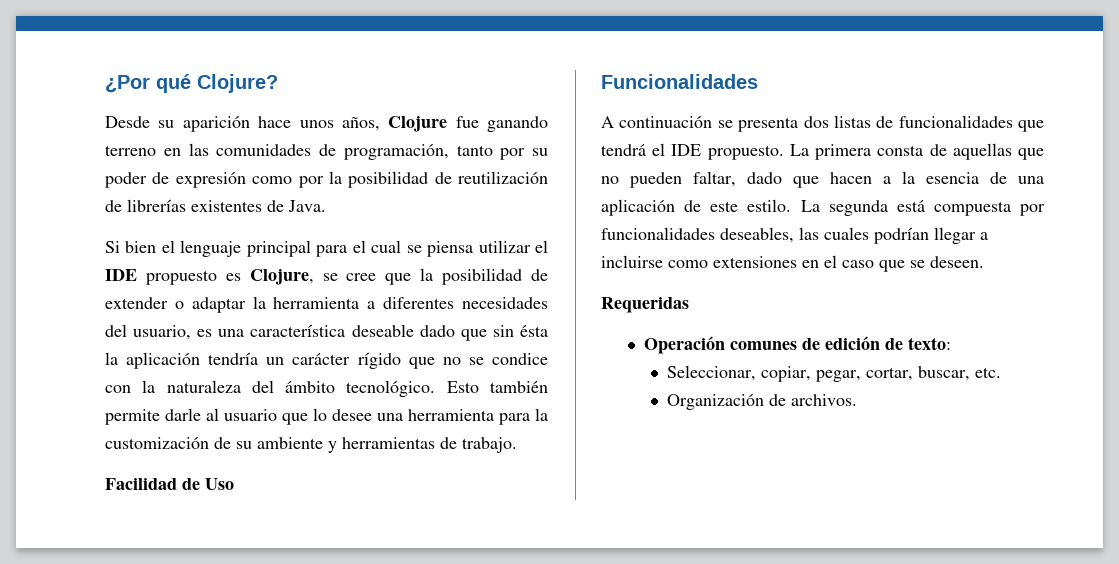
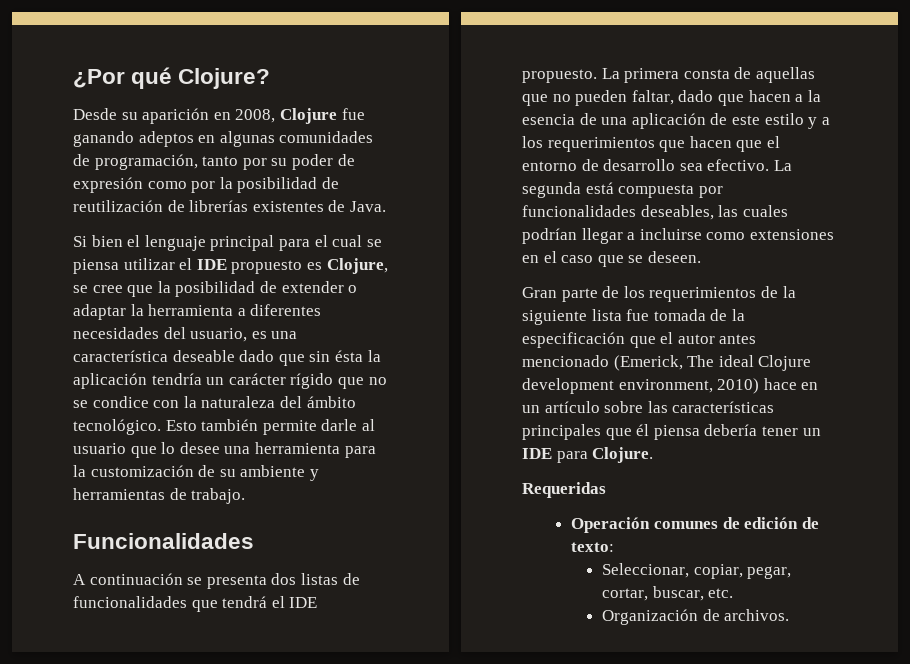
[258,116,548,132] [105,143,209,156] hace unos años, Clojure fue ganando terreno en las -> [213,108,365,124] [73,131,275,147] en 2008, Clojure fue ganando adeptos en algunas
[105,478,234,490] // Facilidad de Uso -> (246, 496) none
[747,199,792,212] estilo. -> [764,113,830,129] [522,136,780,152] [522,159,770,171] estilo y a los requerimientos que hacen que el entorno de desarrollo sea efectivo.
(984, 262) none -> [522,286,796,302] [522,309,745,325] [522,332,757,348] [522,355,812,371] [522,378,819,394] [522,401,775,413] [522,424,821,440] [522,447,654,463] // Gran parte de los requerimientos de la siguiente lista fue tomada de la especificación que el autor antes mencionado (Emerick, The ideal Clojure development environment, 2010) hace en un artículo sobre las características principales que él piensa debería tener un IDE para Clojure.

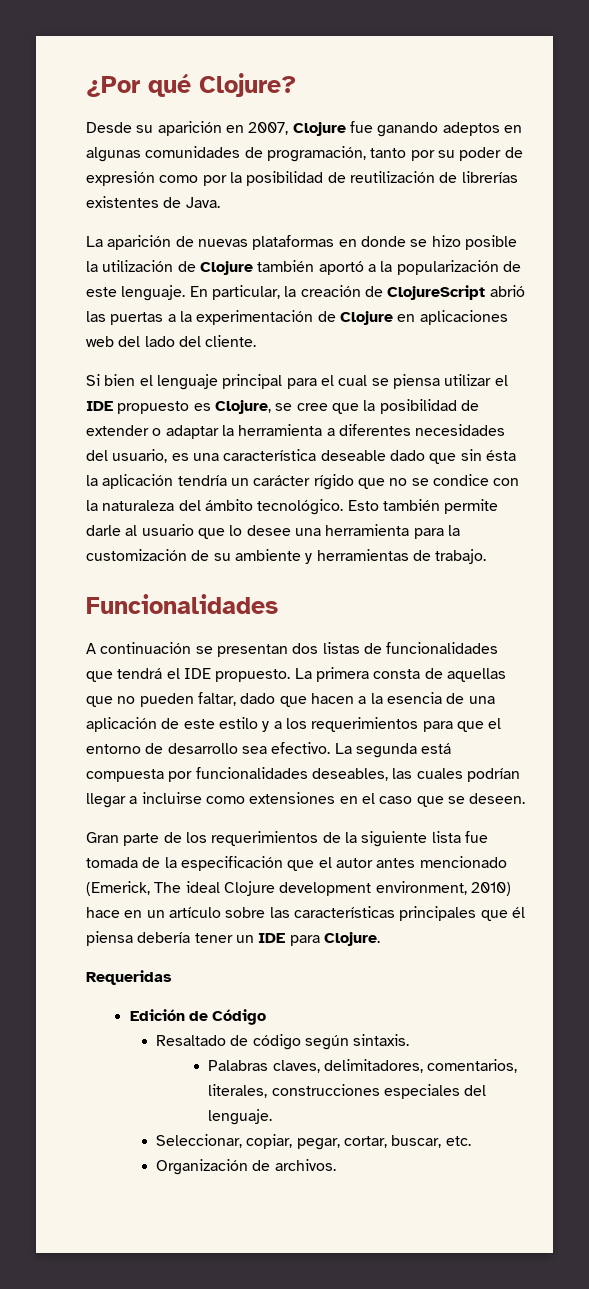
[235,109,276,123] 2008, -> [248,122,289,135] 2007,
(386, 206) none -> [86,235,517,250] [86,260,521,275] [86,285,525,301] [86,310,508,325] [86,335,257,347] // La aparición de nuevas plataformas en donde se hizo posible la utilización de Clojure también aportó a la popularización de este lenguaje. En particular, la creación de ClojureScript abrió las puertas a la experimentación de Clojure en aplicaciones web del lado del cliente.
[206,575,267,589] presenta -> [216,644,288,657] presentan
[659,136,732,152] que hacen -> [422,721,453,732] para
[571,517,819,533] [571,542,615,552] Operación comunes de edición de texto: -> [129,1009,267,1025] [156,1034,410,1050] [208,1059,518,1073] [208,1084,487,1099] [208,1109,273,1125] Edición de Código // Resaltado de código según sintaxis. // Palabras claves, delimitadores, comentarios, literales, construcciones especiales del lenguaje.

